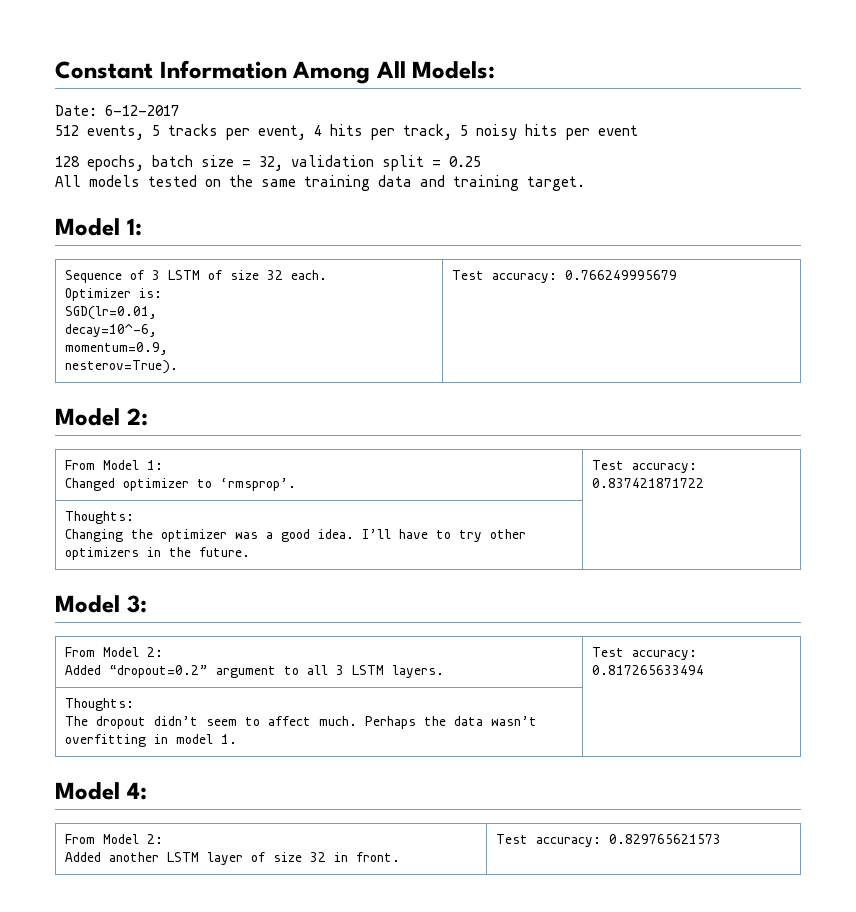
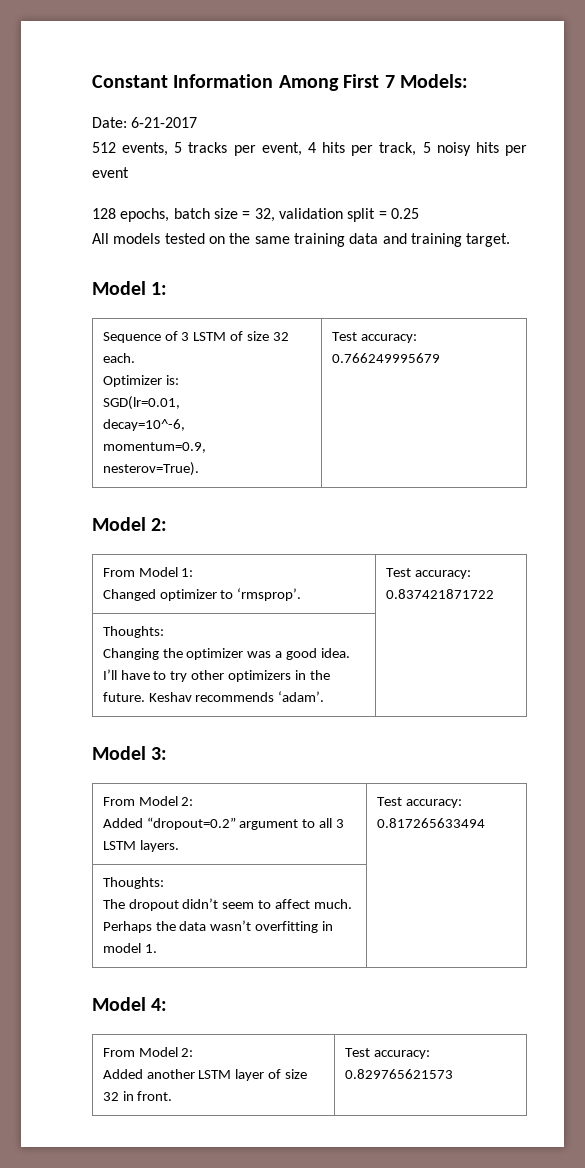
[375,61,406,78] All -> [343,74,395,88] First 7
[105,105,179,116] 6-12-2017 -> [131,117,198,128] 6-21-2017
(250, 552) none -> [148,691,325,702] Keshav recommends ‘adam’.

